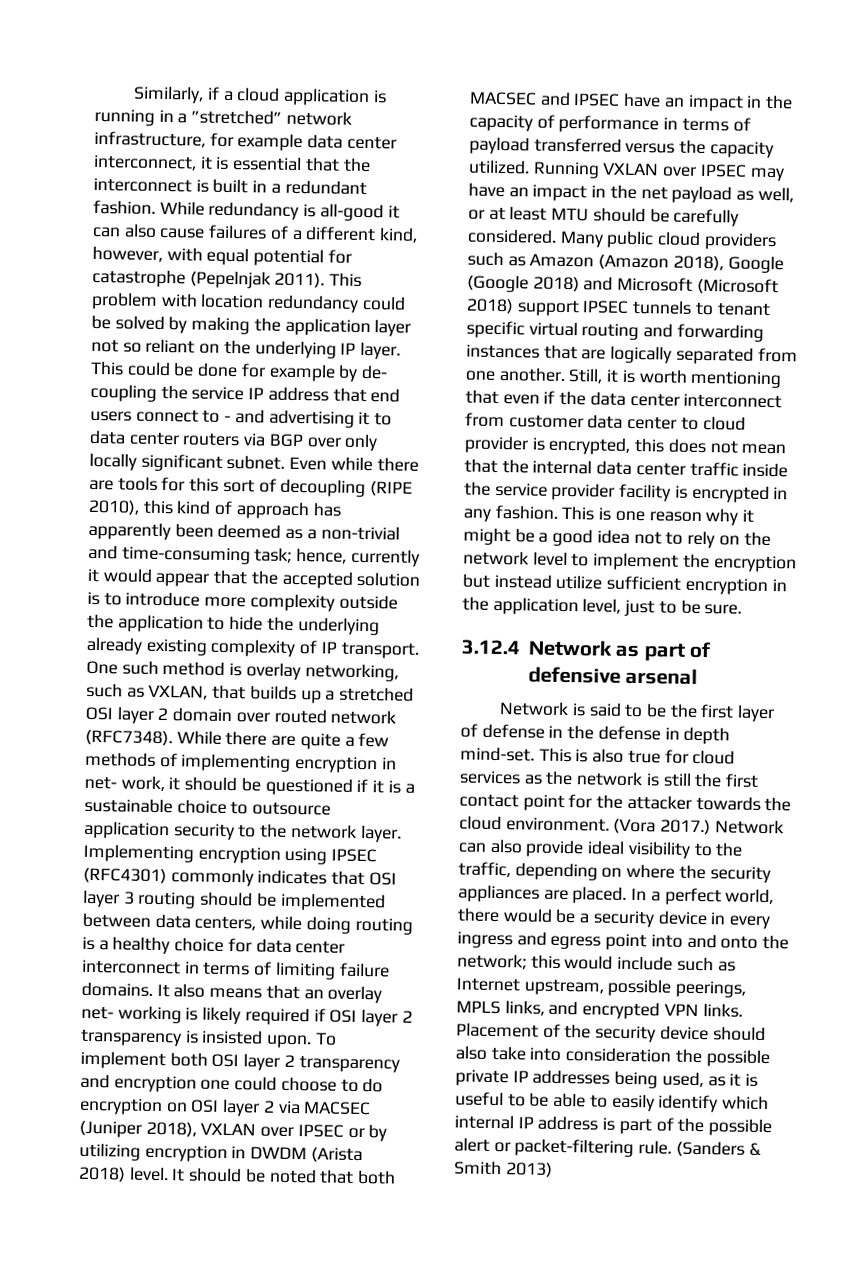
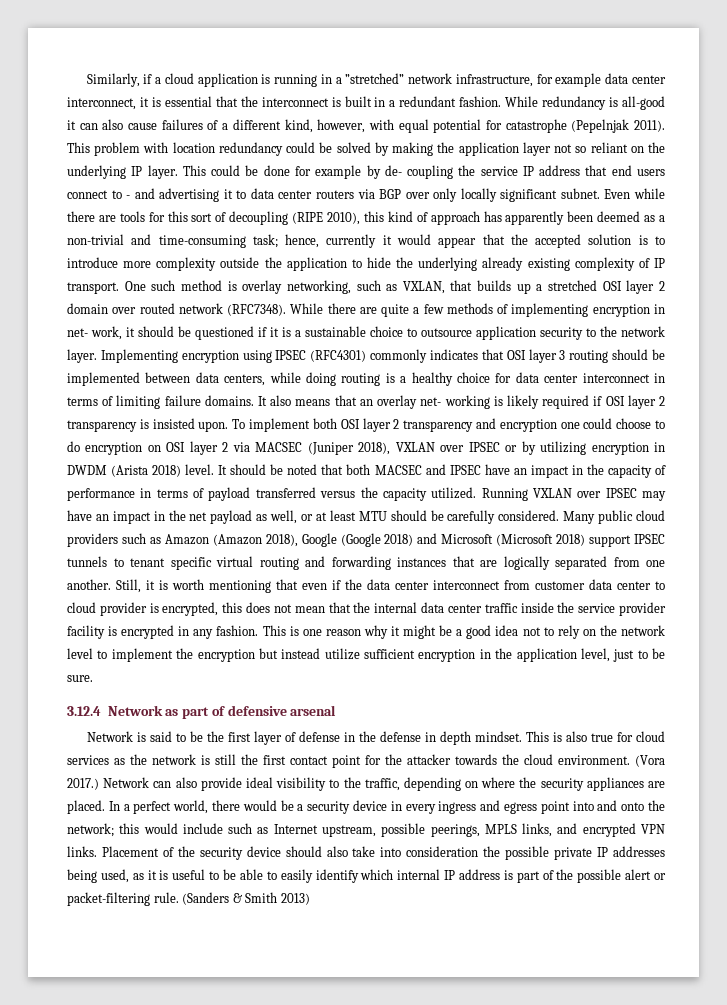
[460,746,535,762] mind-set. -> [474,731,522,742] mindset.

